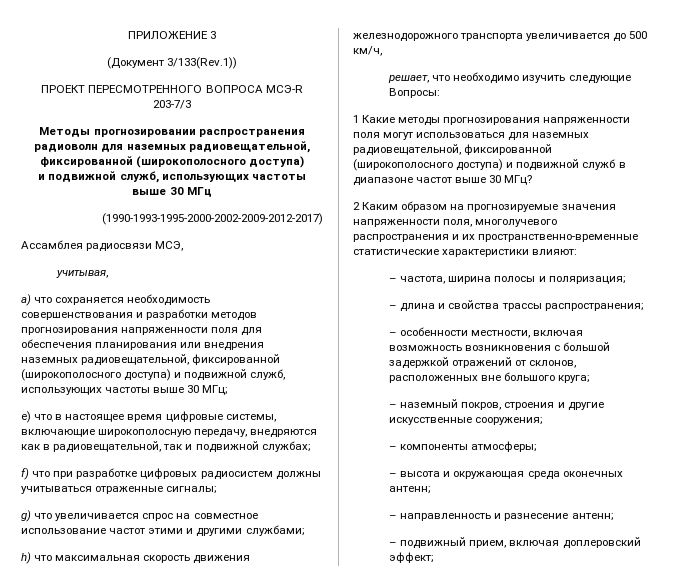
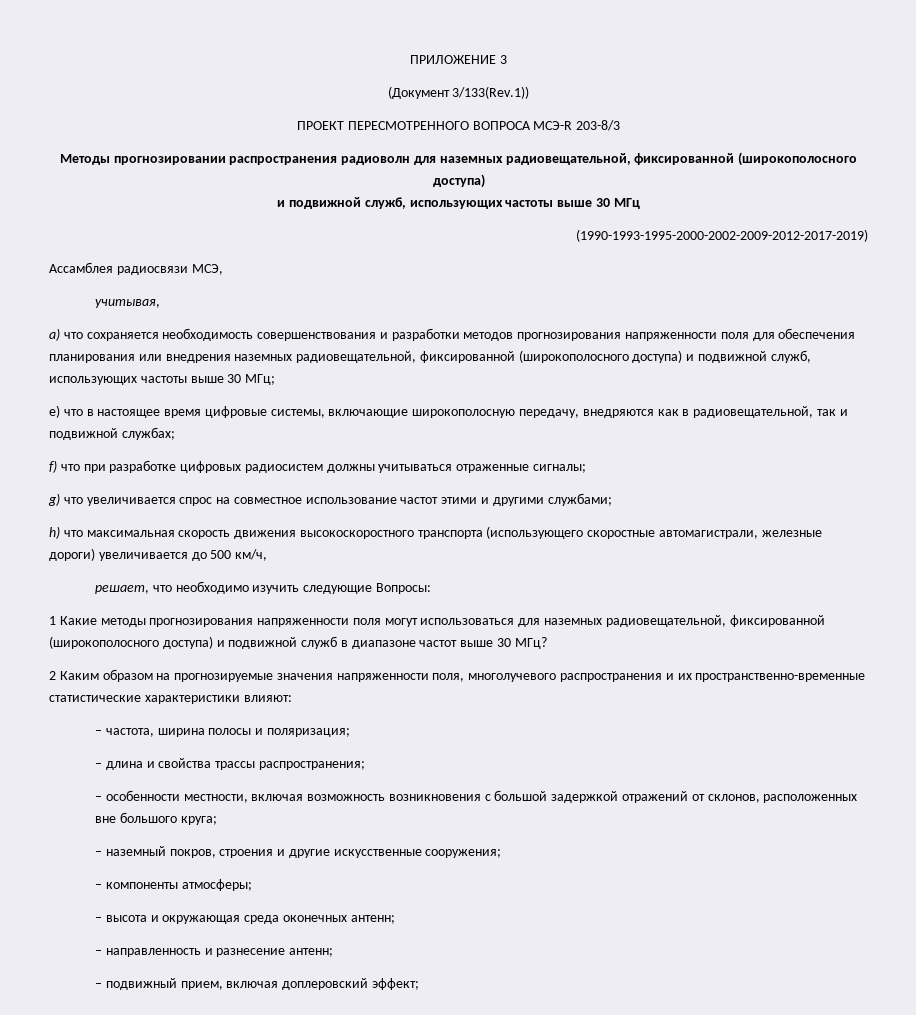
[153,100,191,109] 203-7/3 -> [576,120,621,131] 203-8/3
[102,213,323,225] (1990-1993-1995-2000-2002-2009-2012-2017) -> [576,229,868,242] (1990-1993-1995-2000-2002-2009-2012-2017-2019)
[353,33,524,42] железнодорожного транспорта -> [299,526,822,539] [49,548,95,561] высокоскоростного транспорта (использующего скоростные автомагистрали, железные дороги)

